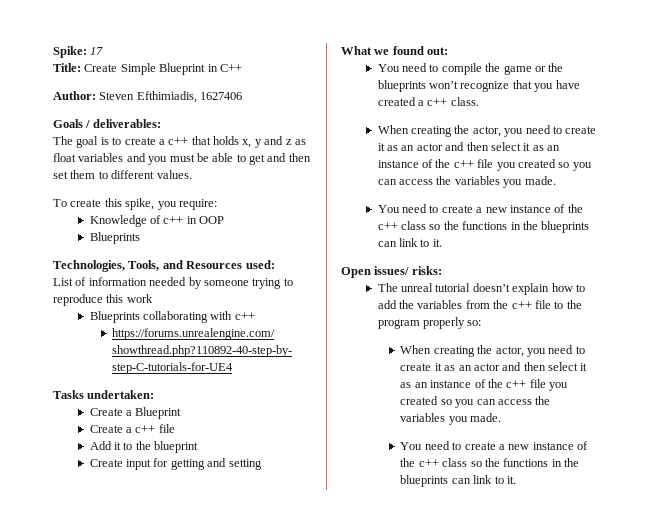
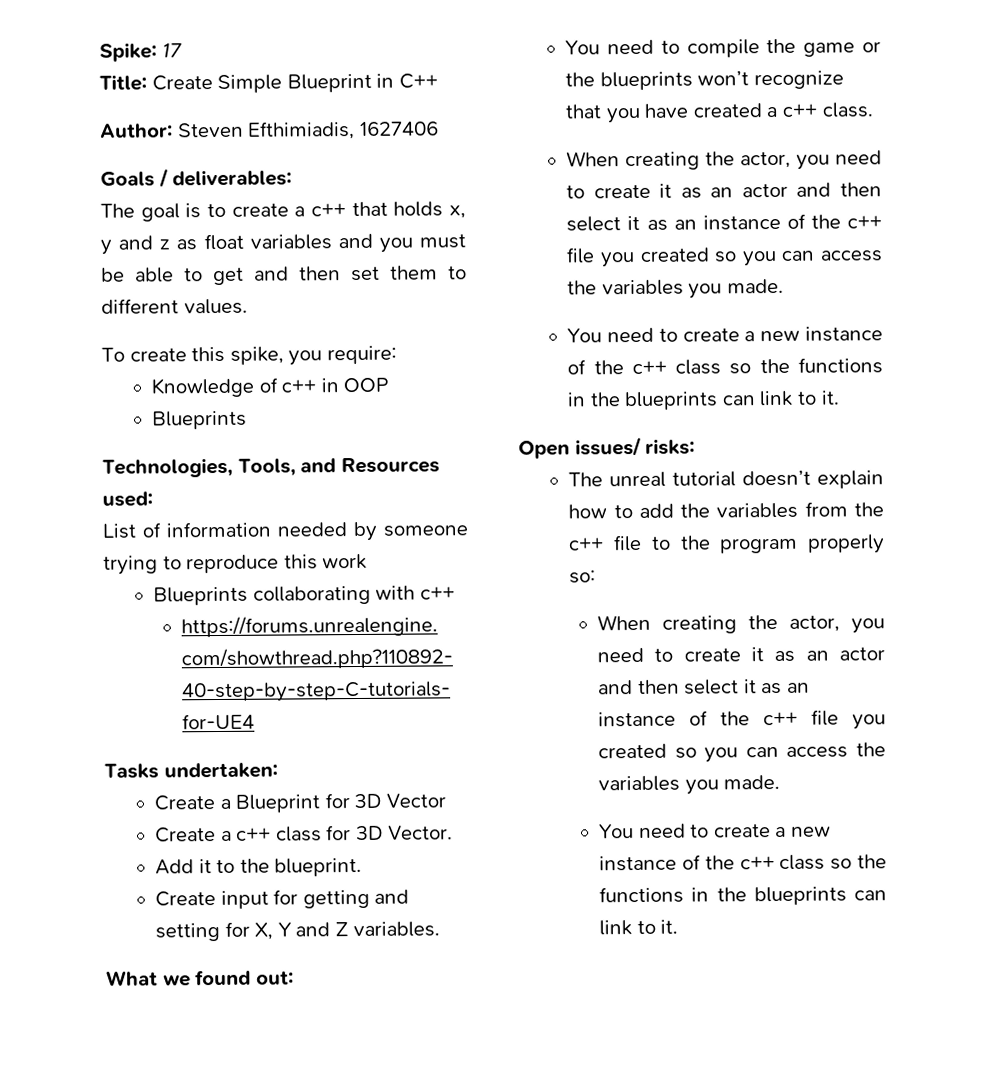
(182, 413) none -> [324,793,447,809] for 3D Vector
[158,424,175,433] file -> [275,825,453,842] class for 3D Vector.
[154,441,199,453] blueprint -> [274,857,363,877] blueprint.
(262, 464) none -> [224,921,440,940] for X, Y and Z variables.

